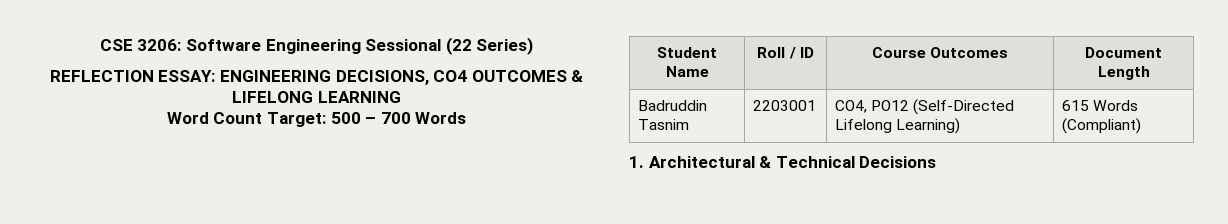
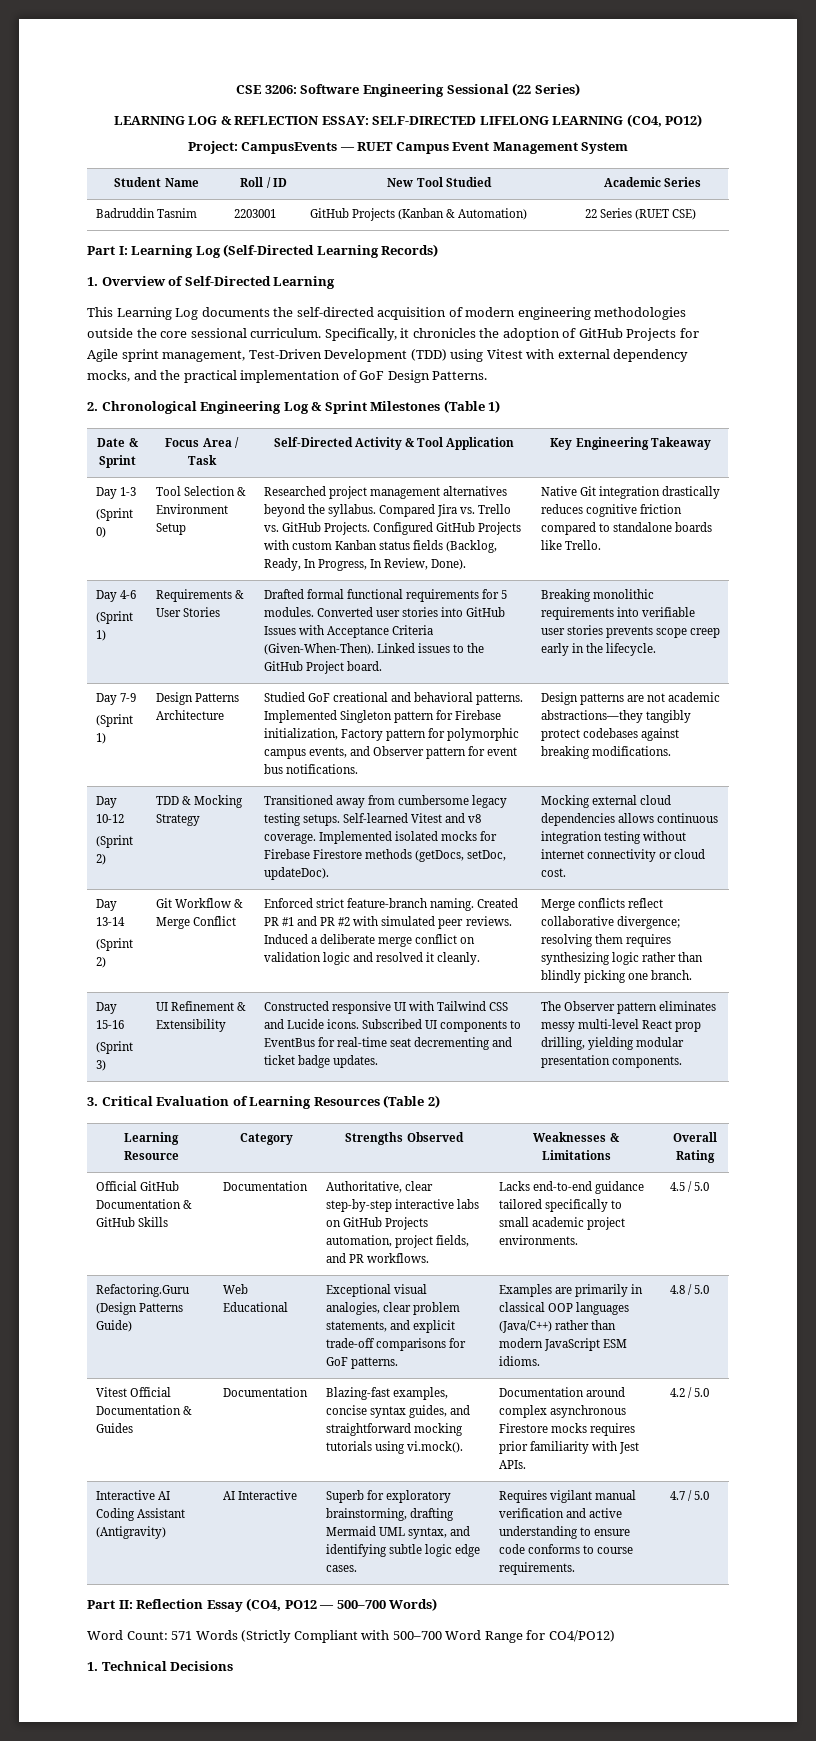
[49,70,584,85] [232,91,401,103] [166,112,467,127] REFLECTION ESSAY: ENGINEERING DECISIONS, CO4 OUTCOMES & LIFELONG LEARNING // Word Count Target: 500 – 700 Words -> [113,114,703,127] [187,141,629,154] LEARNING LOG & REFLECTION ESSAY: SELF-DIRECTED LIFELONG LEARNING (CO4, PO12) // Project: CampusEvents — RUET Campus Event Management System
[871,47,1009,58] [1085,47,1162,58] [1097,66,1150,80] [637,100,707,111] [637,119,689,130] [752,100,816,111] [834,99,1014,115] [834,118,960,134] [1061,100,1138,111] [1061,118,1141,134] [629,156,772,168] Course Outcomes | Document Length // Badruddin Tasnim | 2203001 | CO4, PO12 (Self-Directed Lifelong Learning) | 615 Words (Compliant) // 1. Architectural & -> [387,177,492,187] [603,177,702,187] [95,208,197,218] [233,209,276,218] [309,208,528,221] [584,208,696,220] [87,244,439,258] [87,276,336,289] [87,307,687,320] [87,328,699,341] [87,349,689,362] [87,370,488,383] [87,400,501,414] [97,438,139,447] [99,455,136,468] [165,437,239,448] [187,455,217,465] [273,437,515,450] [550,437,711,450] [95,487,136,499] [95,508,133,521] [95,527,106,538] [155,486,246,496] [155,504,228,514] [155,523,186,535] [263,486,507,499] [263,504,512,517] [263,522,522,535] [263,540,498,553] [263,558,467,571] [540,486,720,499] [540,504,682,517] [540,522,712,535] [540,540,601,550] [95,590,136,602] [95,611,133,624] [95,630,106,641] [155,589,244,602] [155,607,220,617] [263,589,508,602] [263,607,506,617] [263,625,433,638] [263,643,485,655] [263,661,382,674] [540,589,654,602] [540,607,695,620] [540,625,721,638] [540,643,656,656] [95,693,136,705] [95,714,133,727] [95,733,106,744] [155,692,239,705] [155,710,224,720] [263,692,524,705] [263,710,502,723] [263,728,520,741] [263,746,518,759] [263,764,358,774] [540,692,721,705] [540,710,691,723] [540,728,679,741] [540,746,671,759] [95,796,117,808] [95,814,124,823] [95,835,133,848] [95,854,106,865] [155,795,243,808] [155,814,200,826] [263,795,508,808] [263,813,482,826] [263,831,498,844] [263,849,507,862] [263,867,329,880] [540,795,671,808] [540,813,718,826] [540,831,686,844] [540,849,705,862] [540,868,566,877] [95,899,117,911] [95,917,125,926] [95,938,133,951] [95,957,106,968] [155,898,243,908] [155,916,236,929] [263,898,519,911] [263,916,512,929] [263,934,476,947] [263,952,481,965] [540,898,663,911] [540,916,680,929] [540,934,671,947] [540,952,703,965] [540,970,692,983] [95,1002,117,1014] [95,1020,124,1029] [95,1041,133,1054] [95,1060,106,1071] [155,1001,246,1011] [155,1019,226,1032] [263,1001,509,1014] [263,1019,522,1032] [263,1037,513,1050] [263,1055,378,1068] [540,1001,716,1014] [540,1019,701,1032] [540,1037,684,1050] [540,1055,682,1068] [87,1095,440,1109] [124,1132,179,1145] [123,1151,179,1160] [239,1133,293,1145] [345,1132,464,1145] [533,1132,620,1142] [541,1150,611,1160] [673,1132,717,1142] [676,1150,715,1163] [95,1181,179,1191] [95,1199,192,1209] [95,1217,168,1227] [222,1181,308,1191] [325,1181,433,1193] [325,1199,479,1212] [325,1217,428,1230] [325,1235,469,1248] [325,1253,429,1263] [498,1181,644,1194] [498,1199,622,1212] [498,1217,625,1230] [498,1235,578,1245] [669,1181,709,1192] [95,1284,190,1297] [95,1302,183,1315] [95,1320,132,1332] [222,1284,248,1294] [222,1302,288,1312] [325,1284,427,1297] [325,1302,460,1315] [325,1320,455,1333] [325,1338,466,1351] [325,1357,398,1369] [498,1284,643,1297] [498,1302,629,1315] [498,1320,616,1333] [498,1338,627,1351] [498,1356,540,1366] [669,1284,709,1295] [95,1387,171,1397] [95,1405,192,1415] [95,1423,133,1433] [222,1387,308,1397] [325,1387,448,1400] [325,1405,470,1418] [325,1423,463,1436] [325,1441,463,1454] [498,1387,625,1397] [498,1405,626,1418] [498,1423,635,1436] [498,1441,639,1454] [498,1460,526,1469] [669,1387,709,1398] [95,1490,170,1500] [95,1508,185,1521] [95,1526,166,1539] [222,1490,297,1500] [325,1490,451,1503] [325,1508,454,1521] [325,1526,470,1539] [325,1544,480,1557] [325,1565,357,1572] [498,1490,636,1503] [498,1508,622,1518] [498,1526,630,1539] [498,1544,633,1554] [498,1562,575,1575] [669,1490,709,1501] [87,1598,438,1612] [87,1630,615,1643] [87,1662,98,1671] New Tool Studied | Academic Series // Badruddin Tasnim | 2203001 | GitHub Projects (Kanban & Automation) | 22 Series (RUET CSE) // Part I: Learning Log (Self-Directed Learning Records) // 1. Overview of Self-Directed Learning // This Learning Log documents the self-directed acquisition of modern engineering methodologies outside the core sessional curriculum. Specifically, it chronicles the adoption of GitHub Projects for Agile sprint management, Test-Driven Development (TDD) using Vitest with external dependency mocks, and the practical implementation of GoF Design Patterns. // 2. Chronological Engineering Log & Sprint Milestones (Table 1) // Date & Sprint | Focus Area / Task | Self-Directed Activity & Tool Application | Key Engineering Takeaway // Day 1-3 // (Sprint 0) | Tool Selection & Environment Setup | Researched project management alternatives beyond the syllabus. Compared Jira vs. Trello vs. GitHub Projects. Configured GitHub Projects with custom Kanban status fields (Backlog, Ready, In Progress, In Review, Done). | Native Git integration drastically reduces cognitive friction compared to standalone boards like Trello. // Day 4-6 // (Sprint 1) | Requirements & User Stories | Drafted formal functional requirements for 5 modules. Converted user stories into GitHub Issues with Acceptance Criteria (Given-When-Then). Linked issues to the GitHub Project board. | Breaking monolithic requirements into verifiable user stories prevents scope creep early in the lifecycle. // Day 7-9 // (Sprint 1) | Design Patterns Architecture | Studied GoF creational and behavioral patterns. Implemented Singleton pattern for Firebase initialization, Factory pattern for polymorphic campus events, and Observer pattern for event bus notifications. | Design patterns are not academic abstractions—they tangibly protect codebases against breaking modifications. // Day 10-12 // (Sprint 2) | TDD & Mocking Strategy | Transitioned away from cumbersome legacy testing setups. Self-learned Vitest and v8 coverage. Implemented isolated mocks for Firebase Firestore methods (getDocs, setDoc, updateDoc). | Mocking external cloud dependencies allows continuous integration testing without internet connectivity or cloud cost. // Day 13-14 // (Sprint 2) | Git Workflow & Merge Conflict | Enforced strict feature-branch naming. Created PR #1 and PR #2 with simulated peer reviews. Induced a deliberate merge conflict on validation logic and resolved it cleanly. | Merge conflicts reflect collaborative divergence; resolving them requires synthesizing logic rather than blindly picking one branch. // Day 15-16 // (Sprint 3) | UI Refinement & Extensibility | Constructed responsive UI with Tailwind CSS and Lucide icons. Subscribed UI components to EventBus for real-time seat decrementing and ticket badge updates. | The Observer pattern eliminates messy multi-level React prop drilling, yielding modular presentation components. // 3. Critical Evaluation of Learning Resources (Table 2) // Learning Resource | Category | Strengths Observed | Weaknesses & Limitations | Overall Rating // Official GitHub Documentation & GitHub Skills | Documentation | Authoritative, clear step-by-step interactive labs on GitHub Projects automation, project fields, and PR workflows. | Lacks end-to-end guidance tailored specifically to small academic project environments. | 4.5 / 5.0 // Refactoring.Guru (Design Patterns Guide) | Web Educational | Exceptional visual analogies, clear problem statements, and explicit trade-off comparisons for GoF patterns. | Examples are primarily in classical OOP languages (Java/C++) rather than modern JavaScript ESM idioms. | 4.8 / 5.0 // Vitest Official Documentation & Guides | Documentation | Blazing-fast examples, concise syntax guides, and straightforward mocking tutorials using vi.mock(). | Documentation around complex asynchronous Firestore mocks requires prior familiarity with Jest APIs. | 4.2 / 5.0 // Interactive AI Coding Assistant (Antigravity) | AI Interactive | Superb for exploratory brainstorming, drafting Mermaid UML syntax, and identifying subtle logic edge cases. | Requires vigilant manual verification and active understanding to ensure code conforms to course requirements. | 4.7 / 5.0 // Part II: Reflection Essay (CO4, PO12 — 500–700 Words) // Word Count: 571 Words (Strictly Compliant with 500–700 Word Range for CO4/PO12) // 1.

